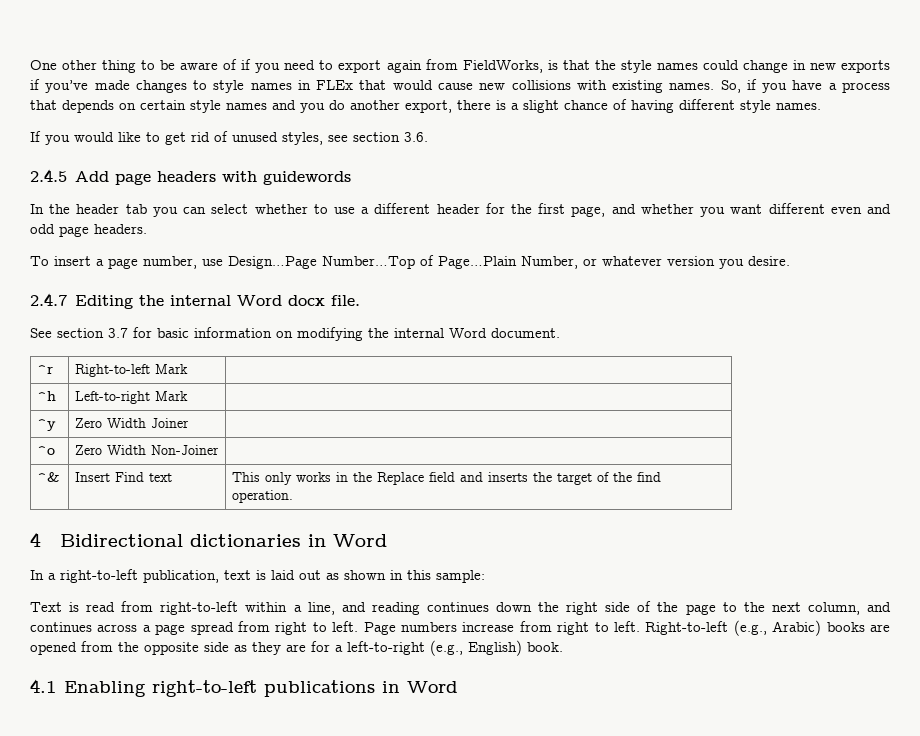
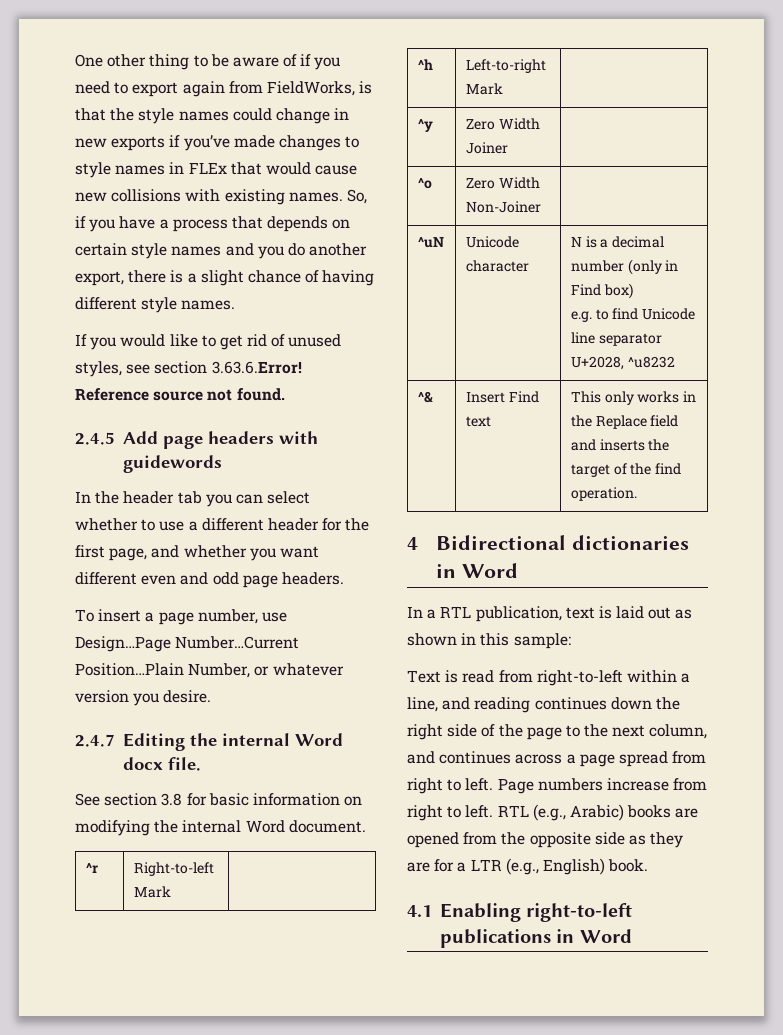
[404,132,428,142] 3.6. -> [211,361,302,374] [75,388,285,401] 3.63.6.Error! Reference source not found.
[322,255,517,269] Number…Top of Page…Plain -> [175,636,300,649] [75,663,184,676] Number…Current Position…Plain
[108,328,128,338] 3.7 -> [161,793,183,806] 3.8
(220, 450) none -> [417,237,444,248] [465,236,519,248] [465,260,529,272] [570,236,665,248] [570,259,679,275] [570,283,633,299] [570,308,696,322] [570,332,662,346] [570,356,675,370] // ^uN | Unicode character | N is a decimal number (only in Find box) // e.g. to find Unicode line separator U+2028, ^u8232
[60,569,138,583] right-to-left -> [440,606,472,618] RTL
[645,621,729,635] Right-to-left -> [497,805,529,817] RTL
[347,641,425,655] left-to-right -> [470,859,502,871] LTR

